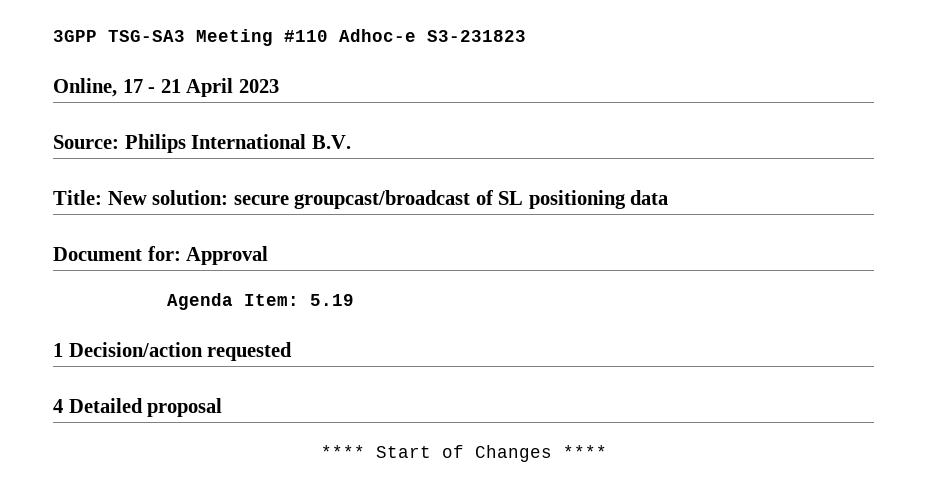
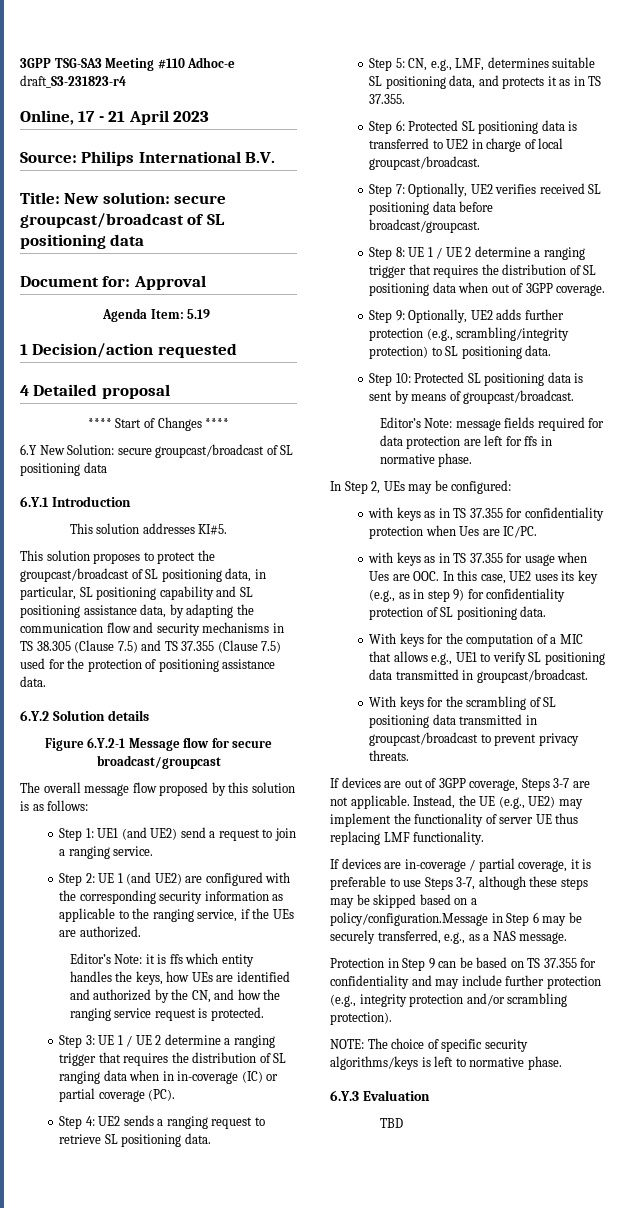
[427,30,526,42] S3-231823 -> [20,75,126,88] draft_S3-231823-r4
(607, 451) none -> [20,444,294,458] [20,462,107,476] [20,496,131,507] [69,523,228,535] [20,550,215,564] [20,568,266,582] [20,586,253,600] [20,604,254,618] [20,622,284,636] [20,640,282,653] [20,658,276,672] [20,676,46,687] [20,710,149,721] [44,737,273,751] [96,755,221,769] [20,782,295,796] [20,800,89,811] [59,827,296,841] [59,846,154,859] [59,872,291,886] [59,890,284,904] [59,908,294,922] [59,926,141,938] [69,953,254,967] [69,971,290,985] [69,989,281,1003] [69,1007,264,1021] [59,1034,275,1048] [59,1052,287,1066] [59,1070,279,1084] [59,1088,176,1102] [59,1115,265,1129] [59,1133,211,1147] [369,57,596,71] [369,75,602,89] [369,94,406,104] [369,120,578,134] [369,138,564,152] [369,156,481,170] [369,183,602,197] [369,201,494,215] [369,219,481,233] [369,246,585,260] [369,264,597,278] [369,282,606,296] [369,309,564,323] [369,327,570,341] [369,345,552,359] [369,372,584,386] [369,390,575,404] [379,417,605,431] [379,435,552,449] [379,453,473,467] [330,480,512,494] [368,507,604,521] [369,525,538,539] [368,552,588,566] [369,570,598,584] [369,588,566,602] [369,606,547,620] [369,633,583,647] [369,651,605,665] [369,669,588,683] [369,696,557,710] [369,714,537,728] [369,732,579,746] [369,750,410,761] [330,777,590,791] [330,795,583,809] [330,813,579,827] [330,831,485,845] [330,858,592,872] [330,876,588,890] [330,894,477,908] [330,912,582,926] [330,930,568,944] [330,957,597,971] [330,975,601,989] [330,993,568,1007] [330,1012,392,1025] [330,1038,528,1052] [330,1056,562,1070] [330,1090,430,1101] [379,1118,403,1128] // 6.Y New Solution: secure groupcast/broadcast of SL positioning data // 6.Y.1 Introduction // This solution addresses KI#5. // This solution proposes to protect the groupcast/broadcast of SL positioning data, in particular, SL positioning capability and SL positioning assistance data, by adapting the communication flow and security mechanisms in TS 38.305 (Clause 7.5) and TS 37.355 (Clause 7.5) used for the protection of positioning assistance data. // 6.Y.2 Solution details // Figure 6.Y.2-1 Message flow for secure broadcast/groupcast // The overall message flow proposed by this solution is as follows: // Step 1: UE1 (and UE2) send a request to join a ranging service. // Step 2: UE 1 (and UE2) are configured with the corresponding security information as applicable to the ranging service, if the UEs are authorized. // Editor’s Note: it is ffs which entity handles the keys, how UEs are identified and authorized by the CN, and how the ranging service request is protected. // Step 3: UE 1 / UE 2 determine a ranging trigger that requires the distribution of SL ranging data when in in-coverage (IC) or partial coverage (PC). // Step 4: UE2 sends a ranging request to retrieve SL positioning data. // Step 5: CN, e.g., LMF, determines suitable SL positioning data, and protects it as in TS 37.355. // Step 6: Protected SL positioning data is transferred to UE2 in charge of local groupcast/broadcast. // Step 7: Optionally, UE2 verifies received SL positioning data before broadcast/groupcast. // Step 8: UE 1 / UE 2 determine a ranging trigger that requires the distribution of SL positioning data when out of 3GPP coverage. // Step 9: Optionally, UE2 adds further protection (e.g., scrambling/integrity protection) to SL positioning data. // Step 10: Protected SL positioning data is sent by means of groupcast/broadcast. // Editor’s Note: message fields required for data protection are left for ffs in normative phase. // In Step 2, UEs may be configured: // with keys as in TS 37.355 for confidentiality protection when Ues are IC/PC. // with keys as in TS 37.355 for usage when Ues are OOC. In this case, UE2 uses its key (e.g., as in step 9) for confidentiality protection of SL positioning data. // With keys for the computation of a MIC that allows e.g., UE1 to verify SL positioning data transmitted in groupcast/broadcast. // With keys for the scrambling of SL positioning data transmitted in groupcast/broadcast to prevent privacy threats. // If devices are out of 3GPP coverage, Steps 3-7 are not applicable. Instead, the UE (e.g., UE2) may implement the functionality of server UE thus replacing LMF functionality. // If devices are in-coverage / partial coverage, it is preferable to use Steps 3-7, although these steps may be skipped based on a policy/configuration.Message in Step 6 may be securely transferred, e.g., as a NAS message. // Protection in Step 9 can be based on TS 37.355 for confidentiality and may include further protection (e.g., integrity protection and/or scrambling protection). // NOTE: The choice of specific security algorithms/keys is left to normative phase. // 6.Y.3 Evaluation // TBD

